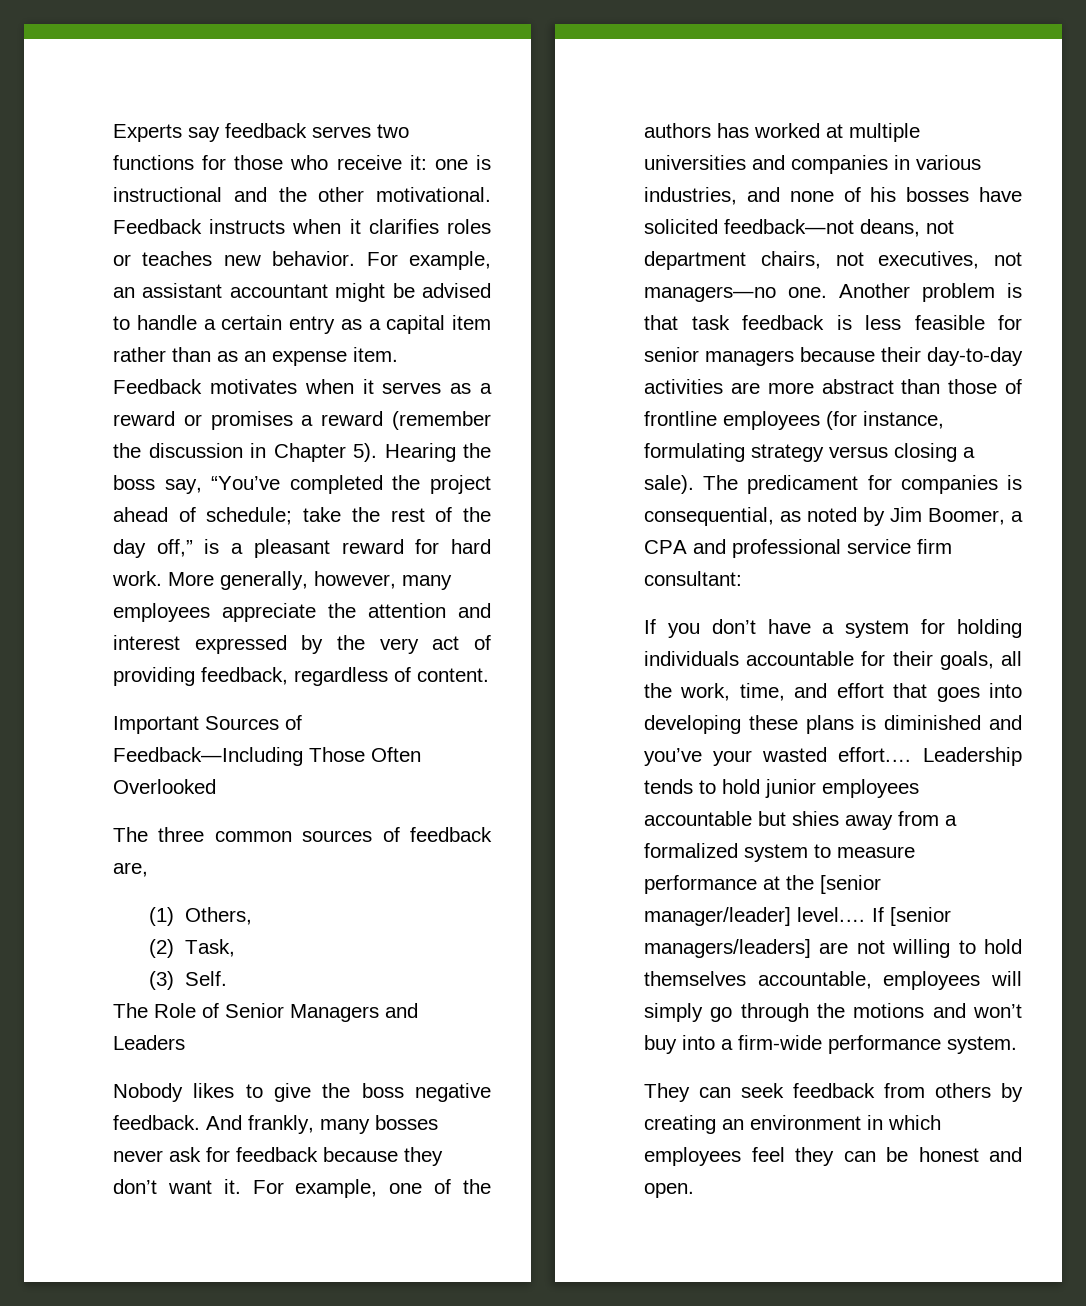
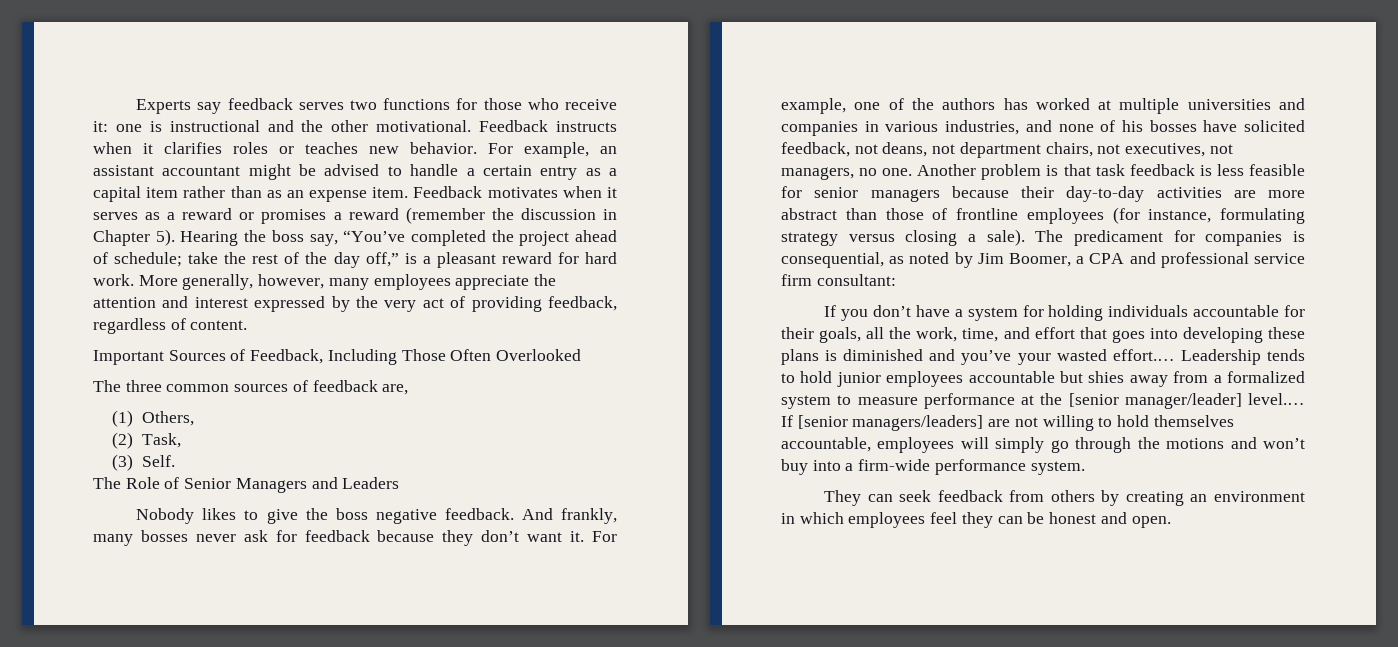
[113,747,303,766] Feedback—Including -> [250,349,397,365] Feedback, Including
[724,219,854,234] feedback—not -> [781,142,878,157] feedback, not
[644,286,776,302] managers—no -> [781,167,878,180] managers, no

